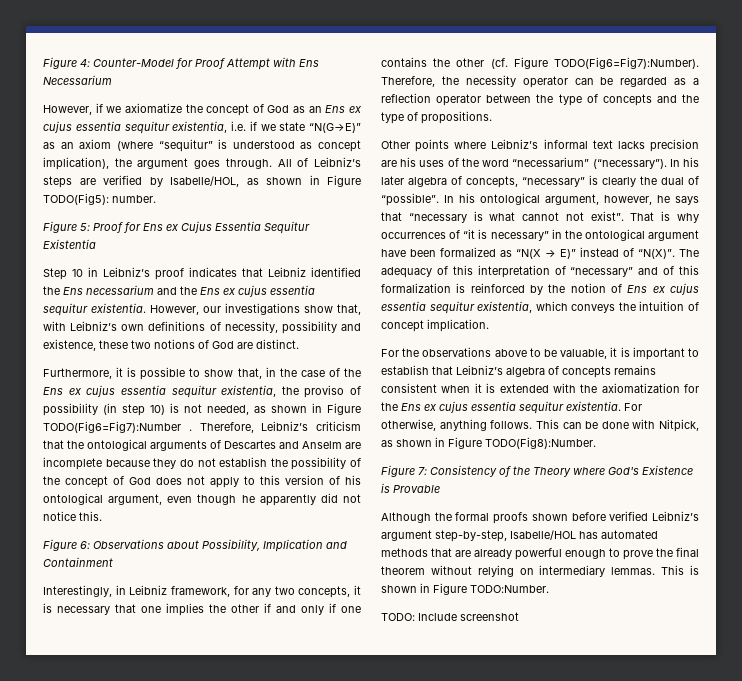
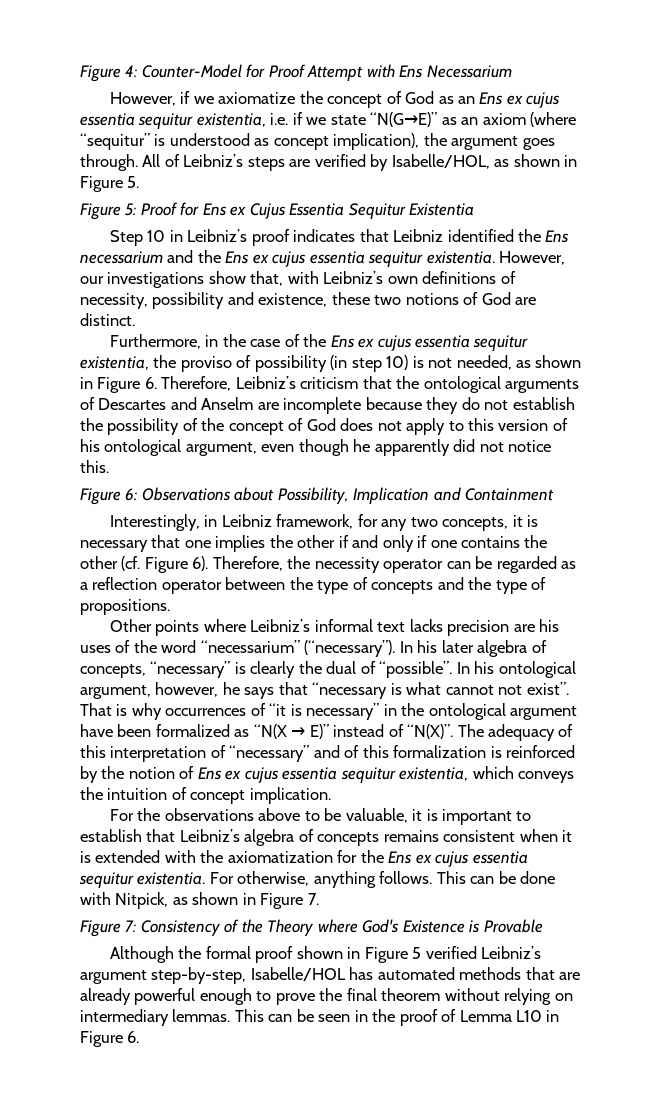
[43,193,156,205] TODO(Fig5): number. -> [127,176,140,188] 5.
[116,367,262,380] it is possible to show that, -> (201, 341) none
[43,421,192,433] TODO(Fig6=Fig7):Number . -> [144,377,157,389] 6.
[554,57,699,69] TODO(Fig6=Fig7):Number). -> [192,556,209,571] 6).
[485,437,596,449] TODO(Fig8):Number. -> [307,893,319,905] 7.
[493,512,606,524] proofs shown before -> [255,946,422,963] proof shown in Figure 5
[690,565,699,575] [381,583,549,595] [381,612,519,621] is shown in Figure TODO:Number. // TODO: Include screenshot -> [268,1009,560,1026] [80,1031,140,1047] can be seen in the proof of Lemma L10 in Figure 6.

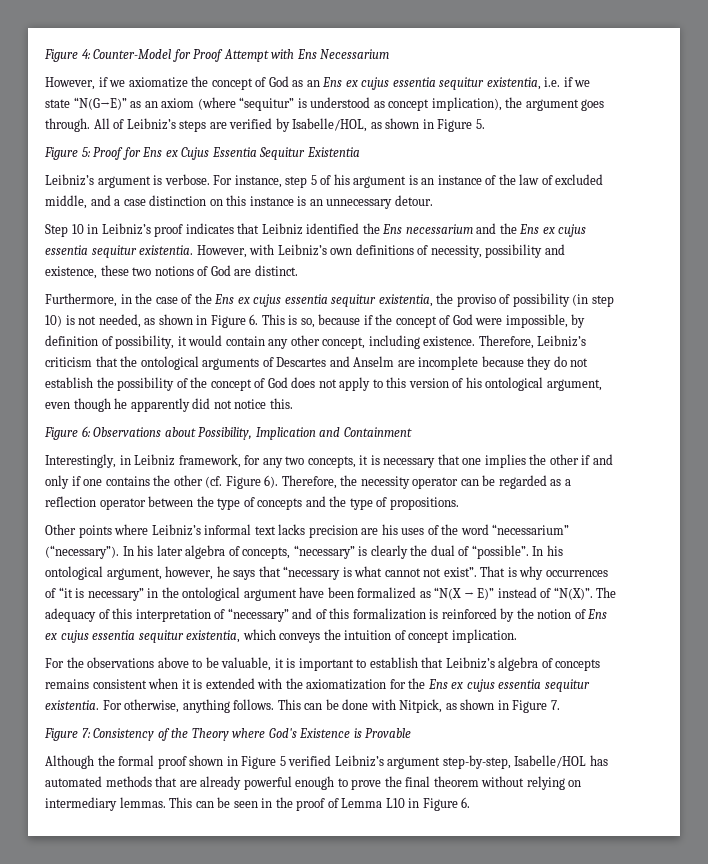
(475, 209) none -> [45,174,604,188] [45,195,433,209] // Leibniz’s argument is verbose. For instance, step 5 of his argument is an instance of the law of excluded middle, and a case distinction on this instance is an unnecessary detour.
[80,271,284,288] our investigations show that, -> (247, 251) none
(157, 383) none -> [261,314,586,328] [45,335,476,349] This is so, because if the concept of God were impossible, by definition of possibility, it would contain any other concept, including existence.

